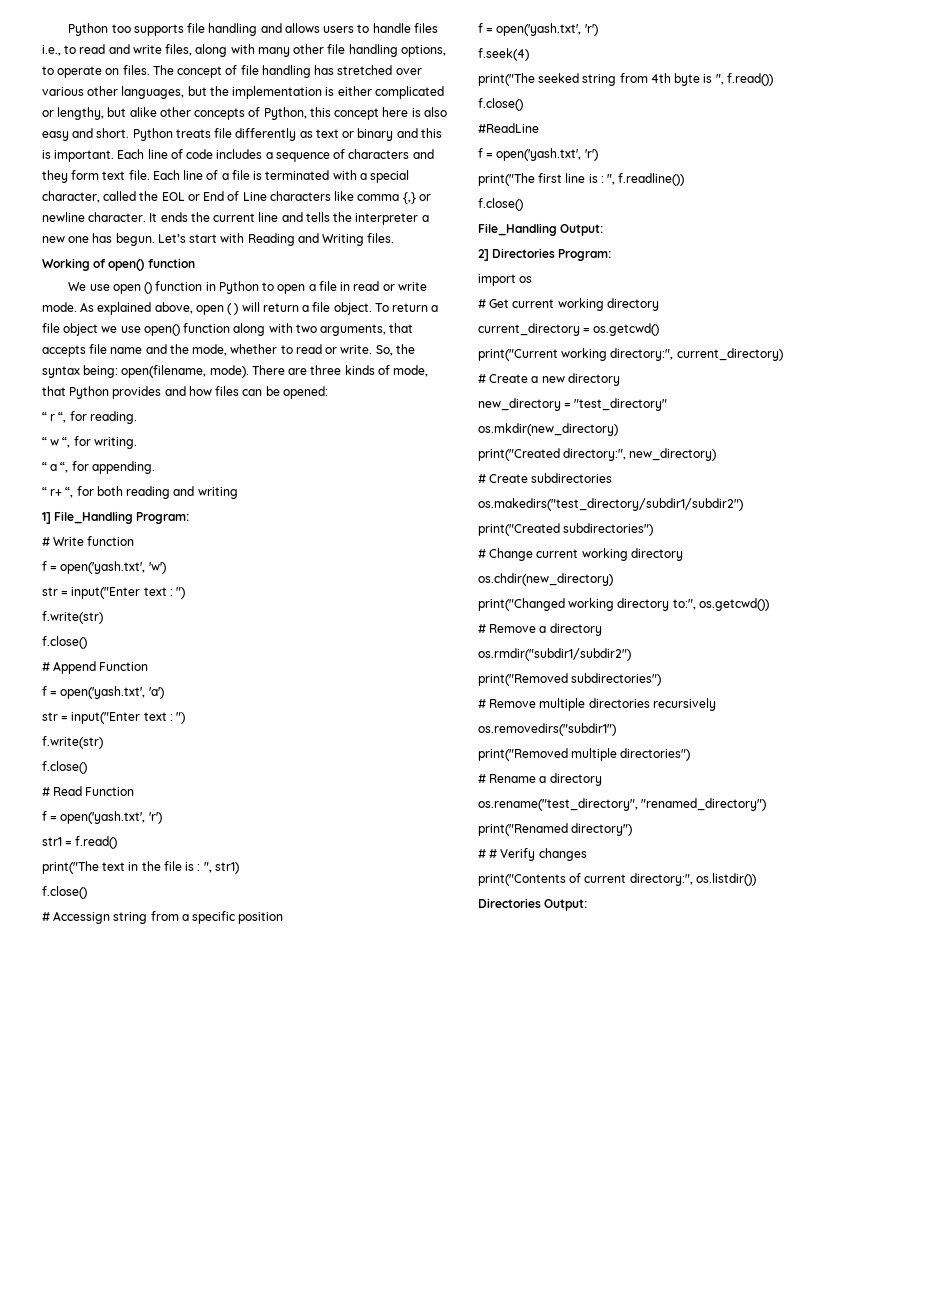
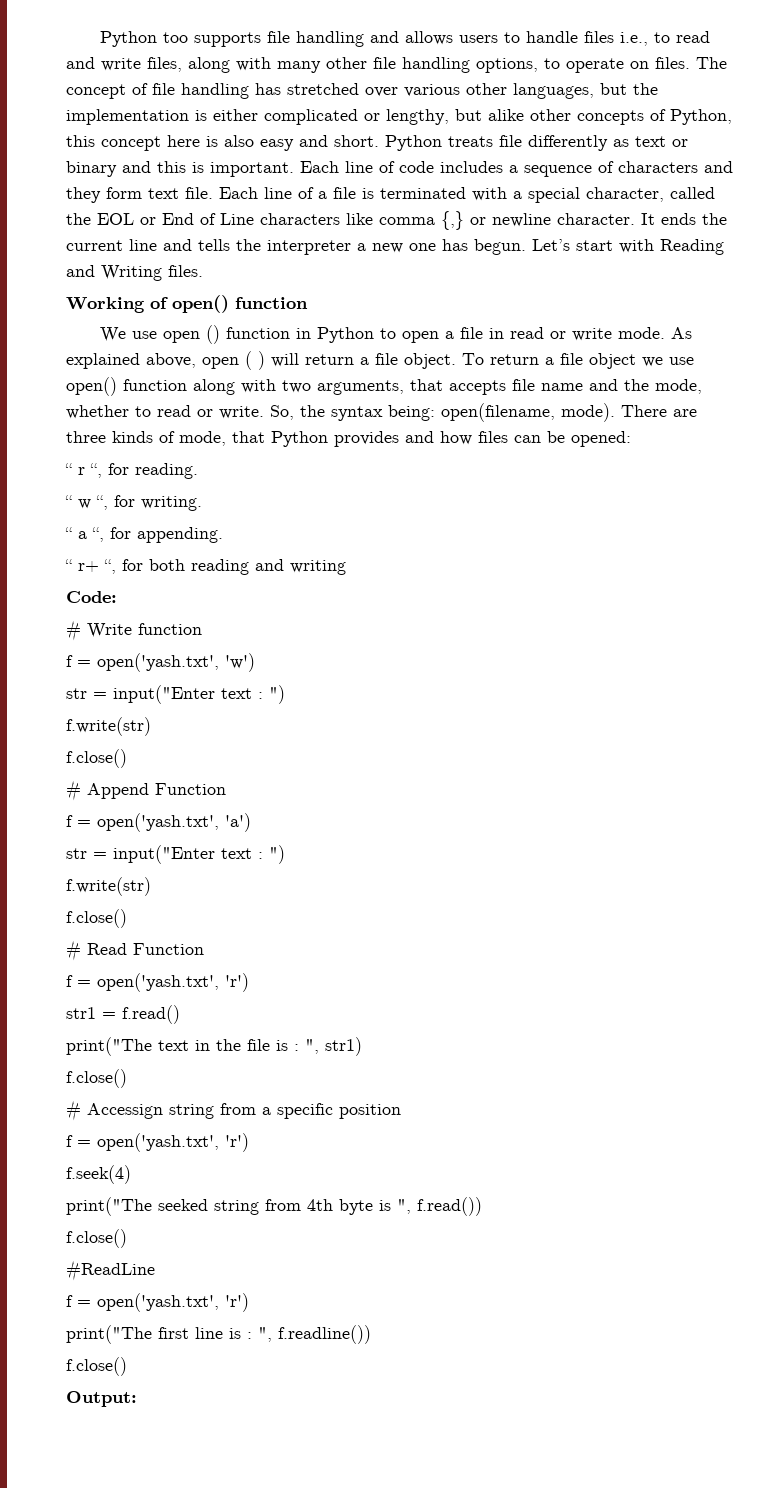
[42,511,190,524] 1] File_Handling Program: -> [66,591,117,603] Code:
[478,223,604,236] [478,248,612,261] [478,274,533,286] [478,298,659,311] [478,323,660,336] [478,348,783,361] [478,373,620,386] [478,398,668,411] [478,423,618,436] [478,448,717,461] [478,473,613,483] [478,498,743,511] [478,523,654,536] [478,548,683,561] [478,573,613,586] [478,598,769,611] [478,623,602,636] [478,648,631,661] [478,673,662,686] [478,698,716,711] [478,723,616,736] [478,748,691,761] [478,773,602,786] [478,798,767,811] [478,823,633,836] [478,848,587,861] [478,873,756,886] [478,898,588,911] File_Handling Output: // 2] Directories Program: // import os // # Get current working directory // current_directory = os.getcwd() // print("Current working directory:", current_directory) // # Create a new directory // new_directory = "test_directory" // os.mkdir(new_directory) // print("Created directory:", new_directory) // # Create subdirectories // os.makedirs("test_directory/subdir1/subdir2") // print("Created subdirectories") // # Change current working directory // os.chdir(new_directory) // print("Changed working directory to:", os.getcwd()) // # Remove a directory // os.rmdir("subdir1/subdir2") // print("Removed subdirectories") // # Remove multiple directories recursively // os.removedirs("subdir1") // print("Removed multiple directories") // # Rename a directory // os.rename("test_directory", "renamed_directory") // print("Renamed directory") // # # Verify changes // print("Contents of current directory:", os.listdir()) // Directories Output: -> [66,1391,137,1407] Output:

